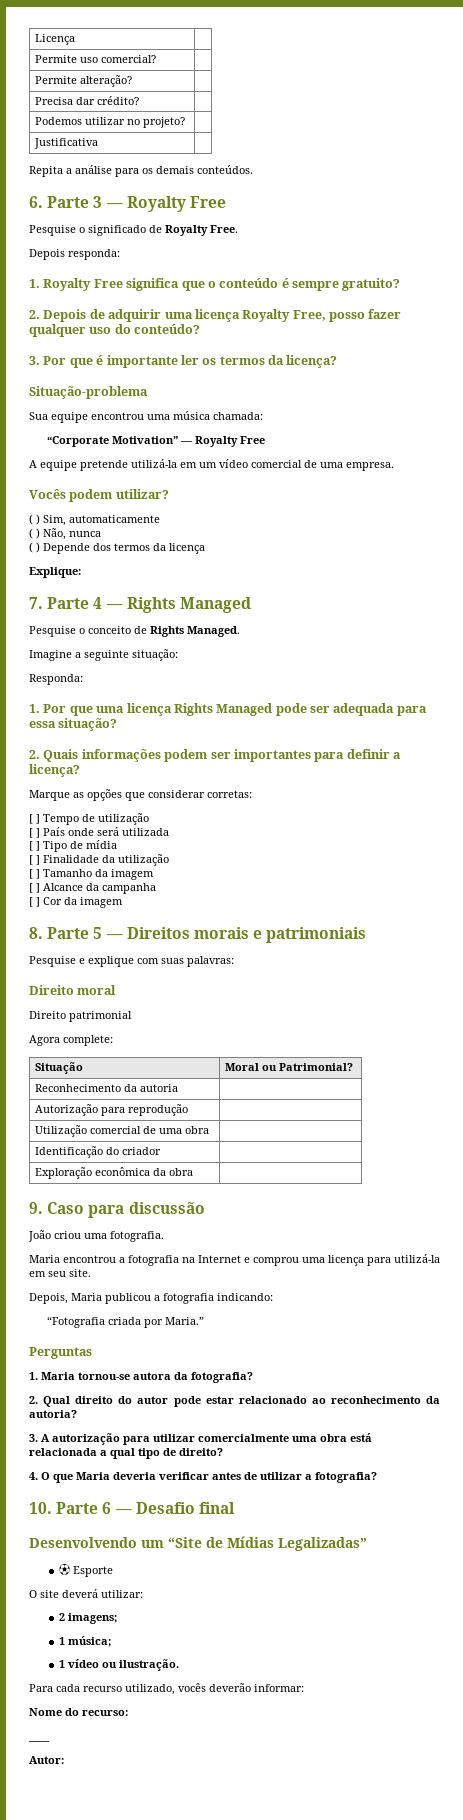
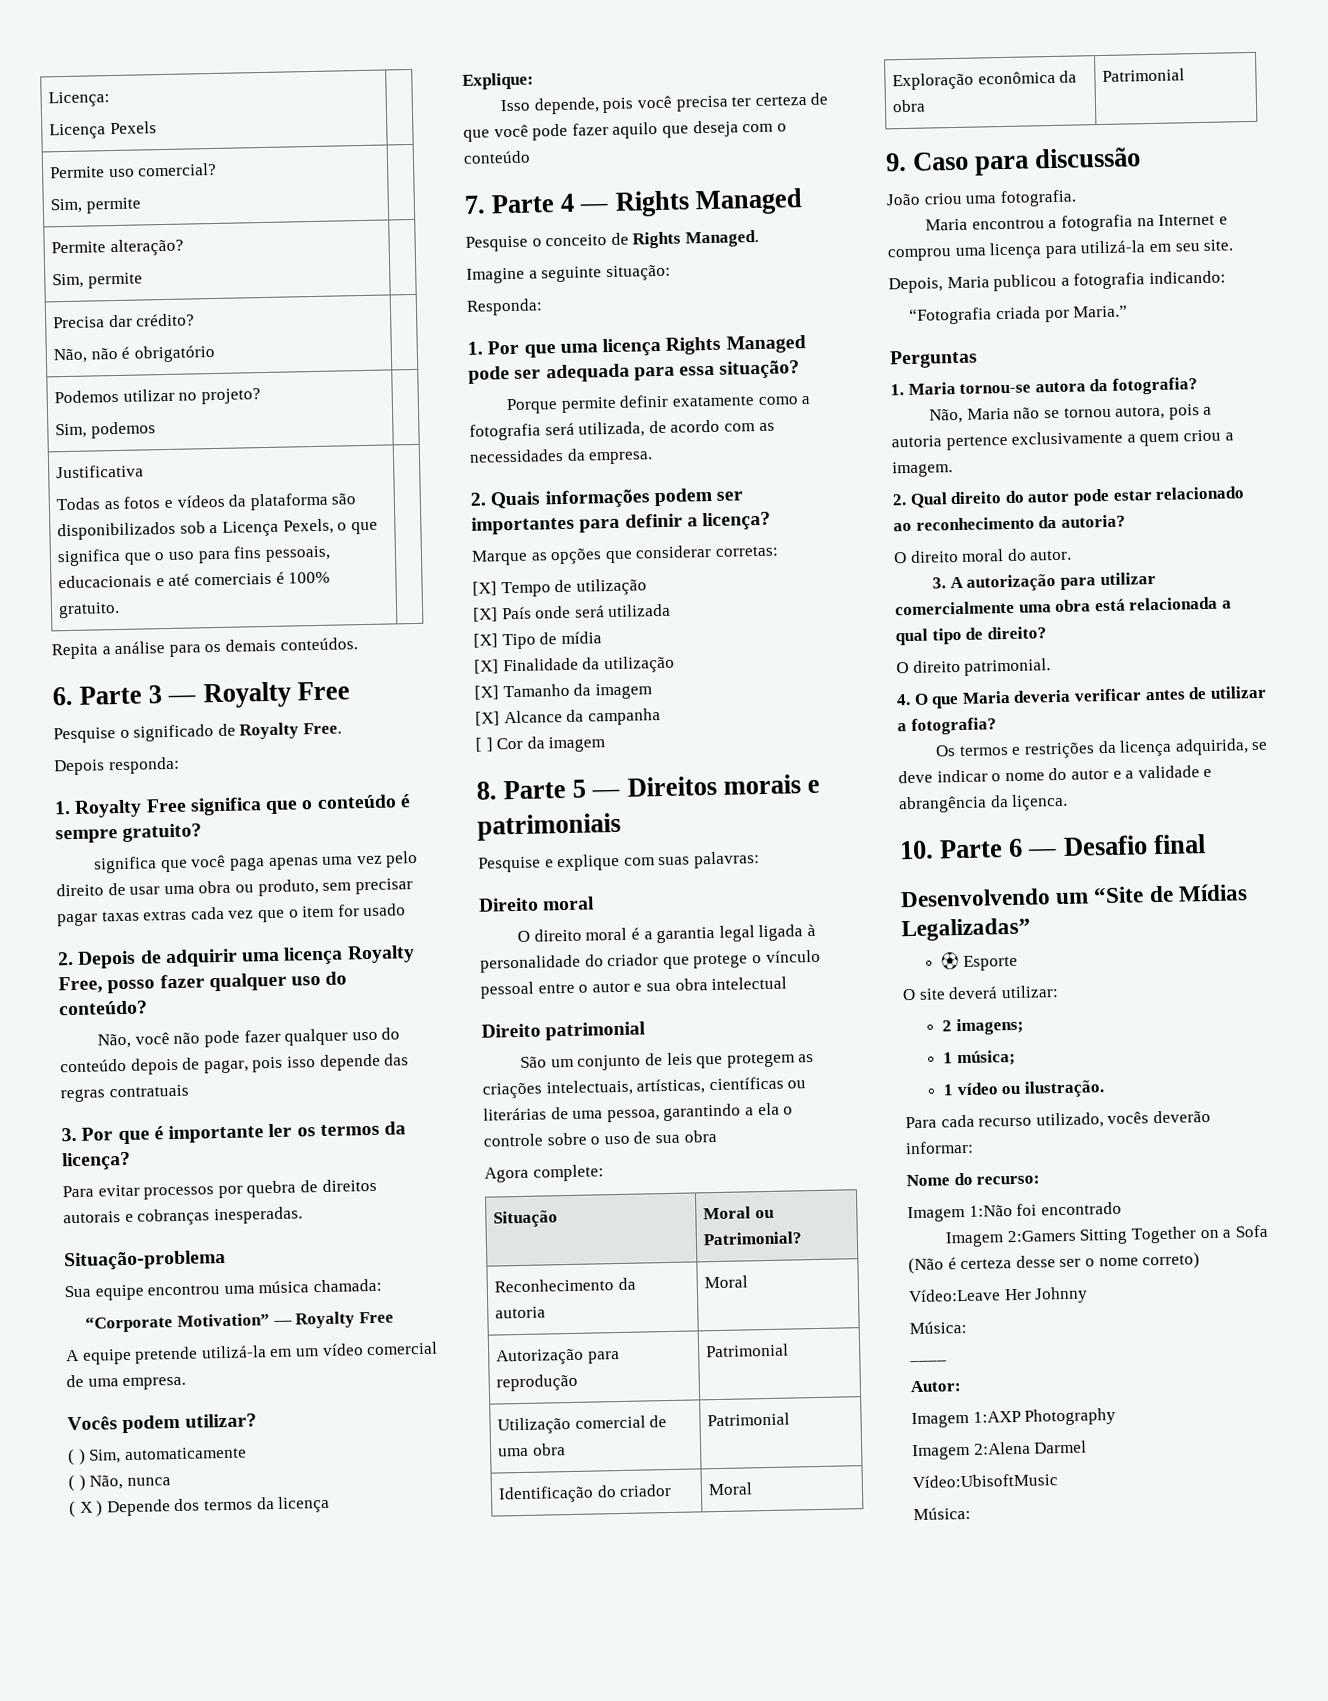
[34,34,75,45] Licença -> [48,91,111,108] [49,121,157,140] Licença: // Licença Pexels
(156, 59) none -> [50,197,141,214] // Sim, permite
(132, 81) none -> [52,272,143,289] // Sim, permite
(139, 100) none -> [53,344,216,364] // Não, não é obrigatório
(185, 122) none -> [55,421,156,439] // Sim, podemos
(98, 143) none -> [56,492,357,511] [57,518,378,541] [57,545,331,567] [58,571,331,589] [58,601,121,619] // Todas as fotos e vídeos da plataforma são disponibilizados sob a Licença Pexels, o que significa que o uso para fins pessoais, educacionais e até comerciais é 100% gratuito.
(401, 284) none -> [94,850,419,874] [56,878,413,897] [57,903,407,927] // significa que você paga apenas uma vez pelo direito de usar uma obra ou produto, sem precisar pagar taxas extras cada vez que o item for usado
(201, 329) none -> [97,1027,401,1049] [60,1053,410,1075] [60,1084,189,1103] // Não, você não pode fazer qualquer uso do conteúdo depois de pagar, pois isso depende das regras contratuais
(338, 361) none -> [62,1178,377,1200] [63,1206,303,1226] // Para evitar processos por quebra de direitos autorais e cobranças inesperadas.
(33, 547) none -> [79,1501,93,1513] X
(81, 572) none -> [500,92,829,115] [463,120,787,142] [463,150,531,164] // Isso depende, pois você precisa ter certeza de que você pode fazer aquilo que deseja com o conteúdo
(118, 724) none -> [506,394,811,415] [469,419,775,441] [469,448,654,465] // Porque permite definir exatamente como a fotografia será utilizada, de acordo com as necessidades da empresa.
[29,814,40,824] [ ] -> [472,581,497,596] [X]
[29,828,40,838] [ ] -> [473,607,498,622] [X]
[29,841,40,851] [ ] -> [473,633,498,648] [X]
[29,855,40,865] [ ] -> [474,659,499,674] [X]
[29,869,40,879] [ ] -> [474,685,499,700] [X]
[29,883,40,893] [ ] -> [475,711,500,726] [X]
[29,1011,132,1022] Direito patrimonial -> [517,923,816,944] [480,949,821,973] [480,976,788,999] [481,1021,647,1041] [520,1052,815,1071] [482,1076,807,1099] [483,1102,794,1123] [483,1129,717,1147] O direito moral é a garantia legal ligada à personalidade do criador que protege o vínculo pessoal entre o autor e sua obra intelectual // Direito patrimonial // São um conjunto de leis que protegem as criações intelectuais, artísticas, científicas ou literárias de uma pessoa, garantindo a ela o controle sobre o uso de sua obra
(178, 1088) none -> [704,1275,749,1289] Moral
(188, 1110) none -> [706,1343,790,1358] Patrimonial
(209, 1130) none -> [707,1412,791,1427] Patrimonial
(161, 1151) none -> [708,1482,754,1496] Moral
(193, 1172) none -> [1102,68,1186,82] Patrimonial
(253, 1377) none -> [929,404,1213,424] [891,429,1234,451] [892,461,953,478] // Não, Maria não se tornou autora, pois a autoria pertence exclusivamente a quem criou a imagem.
(77, 1414) none -> [894,548,1073,564] // O direito moral do autor.
(223, 1452) none -> [896,658,1052,676] // O direito patrimonial.
(377, 1477) none -> [935,738,1269,759] [898,765,1213,784] [898,793,1069,814] // Os termos e restrições da licença adquirida, se deve indicar o nome do autor e a validade e abrangência da liçenca.
[28,1740,50,1742] [29,1756,64,1764] ____ // Autor: -> [907,1201,1122,1223] [945,1224,1268,1248] [908,1252,1201,1275] [908,1286,1089,1304] [909,1320,967,1335] [909,1359,947,1363] [910,1380,962,1393] [911,1407,1117,1429] [912,1440,1088,1461] [912,1473,1058,1489] [913,1506,971,1521] Imagem 1:Não foi encontrado // Imagem 2:Gamers Sitting Together on a Sofa (Não é certeza desse ser o nome correto) // Vídeo:Leave Her Johnny // Música: // ____ // Autor: // Imagem 1:AXP Photography // Imagem 2:Alena Darmel // Vídeo:UbisoftMusic // Música:

